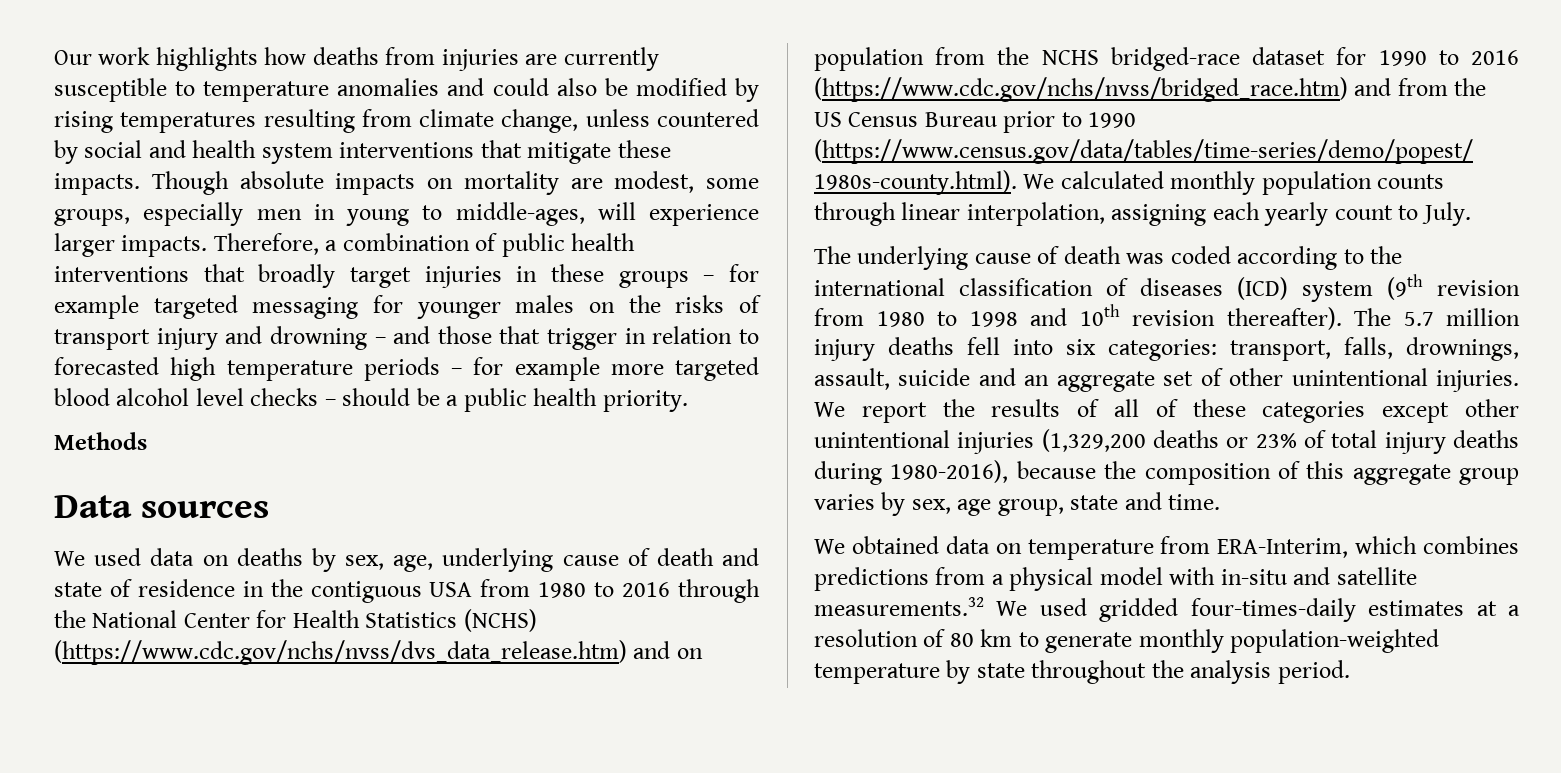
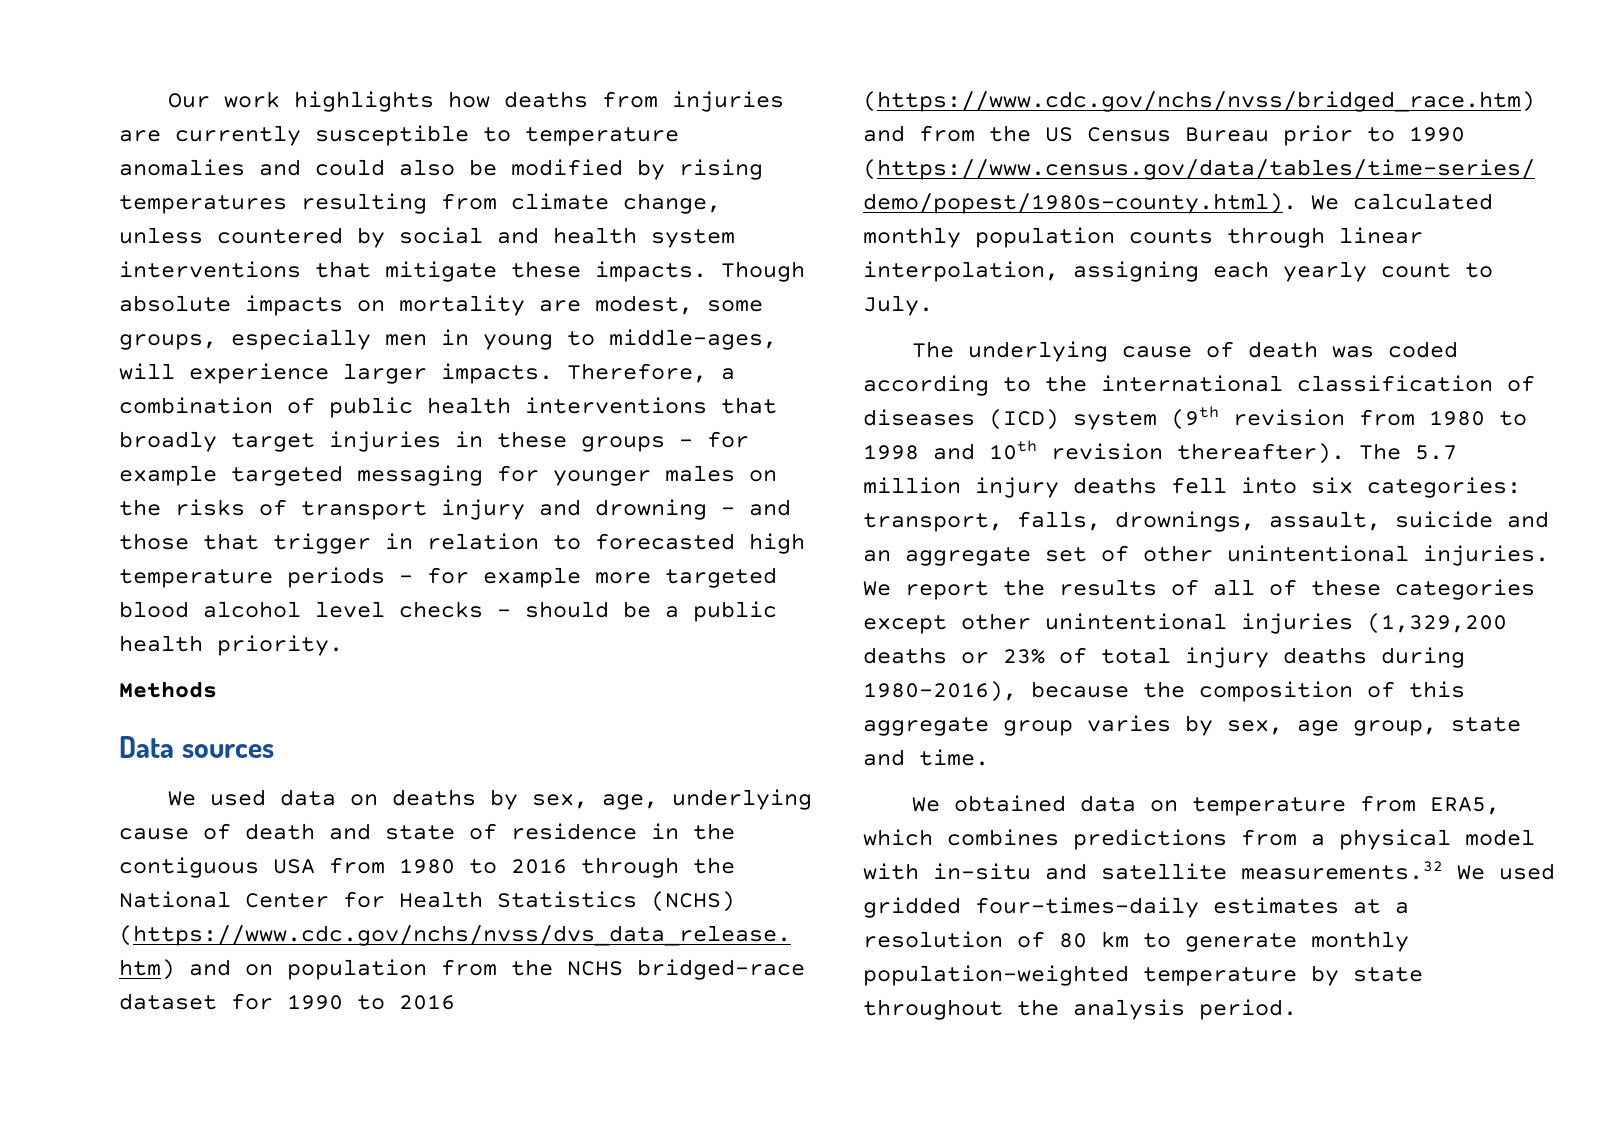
[1217,538,1349,558] ERA-Interim, -> [1430,797,1501,815] ERA5,

